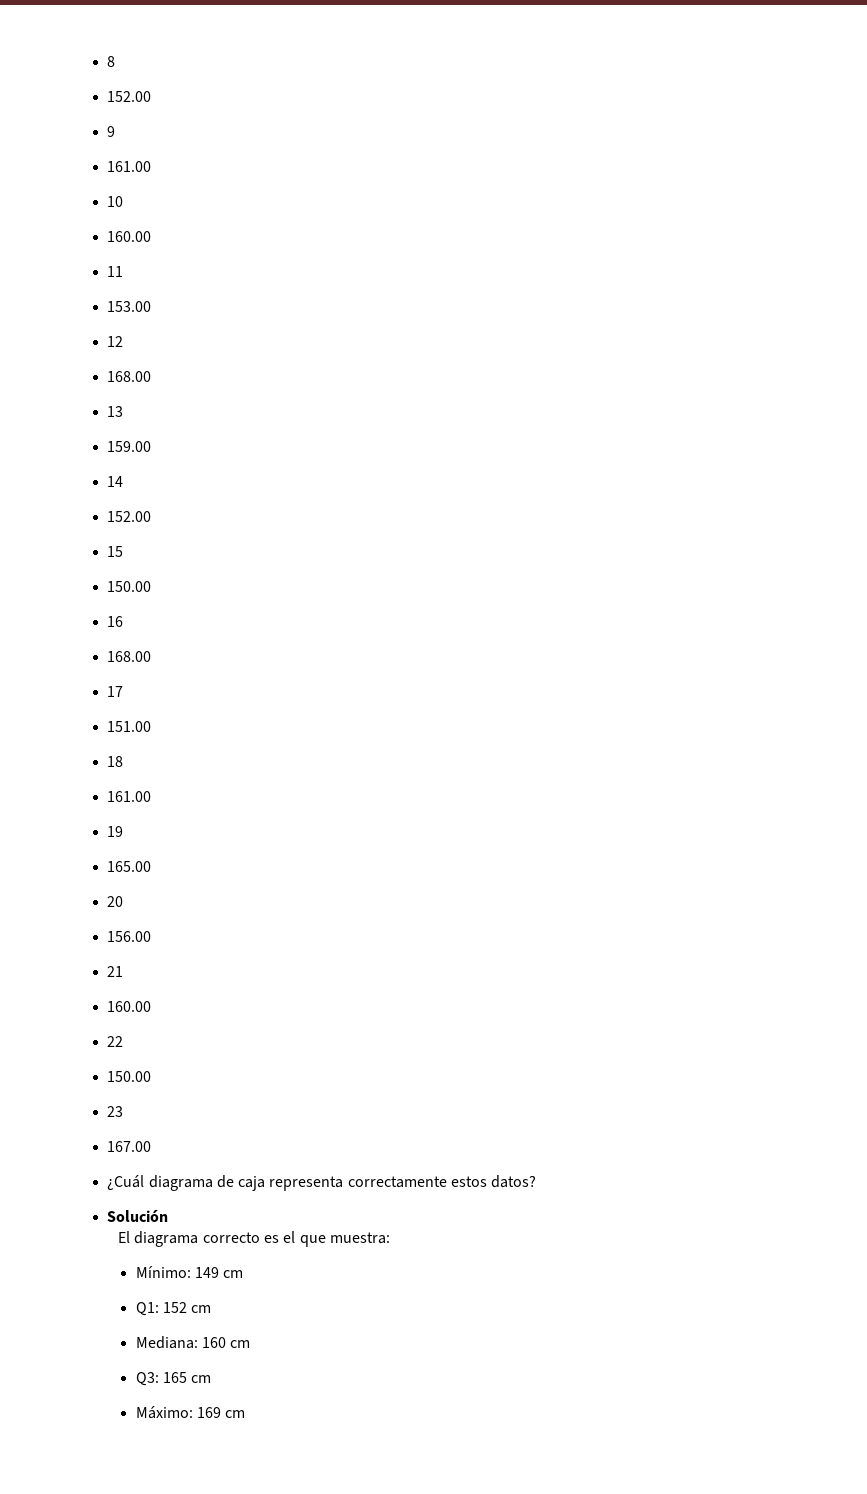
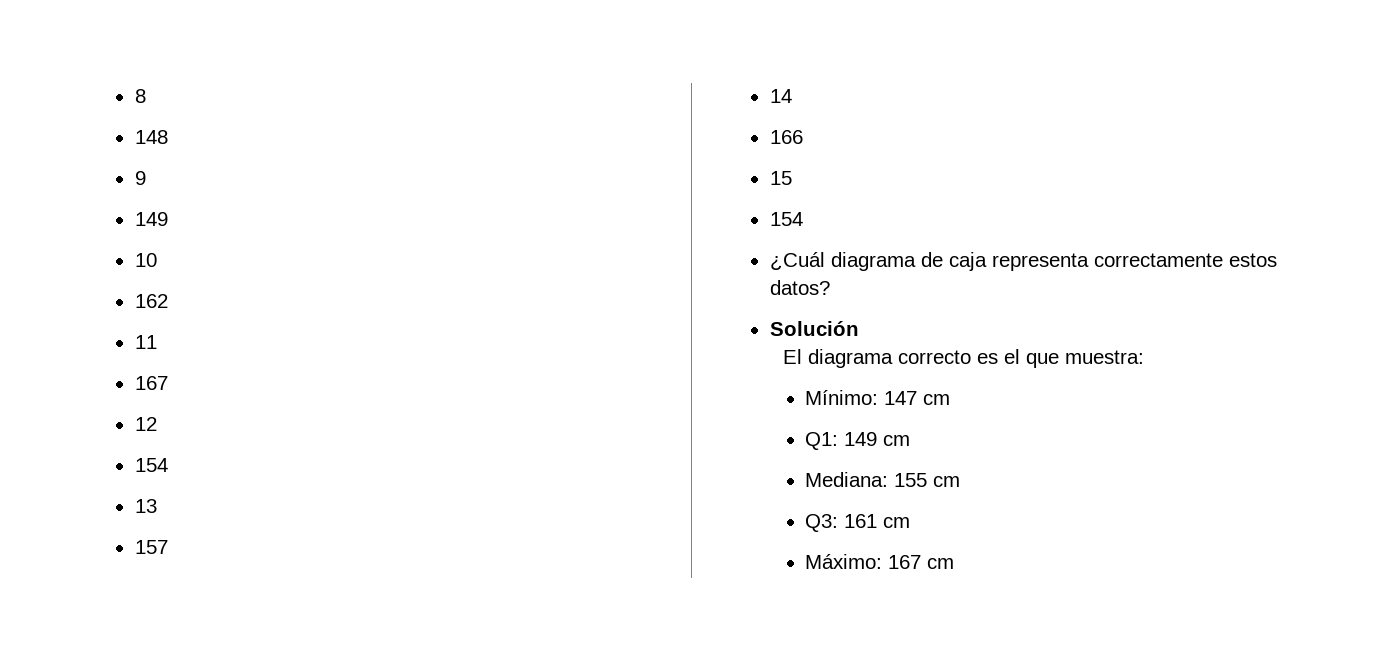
[107,91,152,102] 152.00 -> [134,130,168,144] 148
[107,161,152,172] 161.00 -> [134,212,168,226] 149
[107,231,152,242] 160.00 -> [134,294,168,308] 162
[107,301,152,312] 153.00 -> [134,376,168,390] 167
[107,371,152,382] 168.00 -> [134,458,168,472] 154
[107,441,152,452] 159.00 -> [134,540,168,554] 157
[107,511,152,522] 152.00 -> [769,130,803,144] 166
[107,581,152,592] [107,616,124,627] [107,651,152,662] [107,686,124,697] [107,721,152,732] [107,756,124,767] [107,791,152,802] [107,826,124,837] [107,861,152,872] [107,896,124,907] [107,931,152,942] [107,966,124,977] [107,1001,152,1012] [107,1036,124,1047] [107,1071,152,1082] [107,1106,124,1117] [107,1141,152,1152] 150.00 // 16 // 168.00 // 17 // 151.00 // 18 // 161.00 // 19 // 165.00 // 20 // 156.00 // 21 // 160.00 // 22 // 150.00 // 23 // 167.00 -> [769,212,803,226] 154
(191, 1272) none -> [884,391,951,405] [805,432,839,450] 147 cm // Q1:
[135,1302,212,1316] // Q1: 152 cm -> (911, 440) none
[202,1337,227,1348] 160 -> [894,473,928,487] 155
[163,1372,188,1383] 165 -> [844,514,878,528] 161
[197,1407,222,1418] 169 -> [888,555,922,569] 167

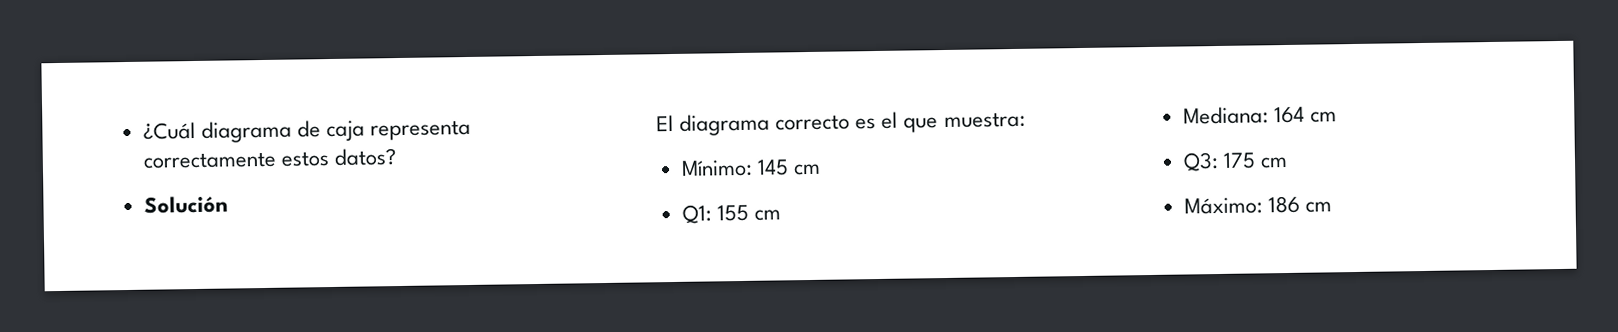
[134,89,146,103] [134,130,168,144] [134,171,146,185] [134,212,168,226] [134,253,157,267] [134,294,168,308] [134,335,157,349] [134,376,168,390] [134,417,157,431] [134,458,168,472] [134,499,157,513] [134,540,168,554] [769,89,792,103] [769,130,803,144] [769,171,792,185] [769,212,803,226] 8 // 148 // 9 // 149 // 10 // 162 // 11 // 167 // 12 // 154 // 13 // 157 // 14 // 166 // 15 // 154 // -> (142, 130) none
[884,391,918,405] 147 -> [756,159,789,176] 145
[844,432,878,446] 149 -> [716,204,749,222] 155
[894,473,928,487] 155 -> [1273,106,1305,124] 164
[844,514,878,528] 161 -> [1222,152,1256,169] 175
[888,555,922,569] 167 -> [1267,195,1300,214] 186

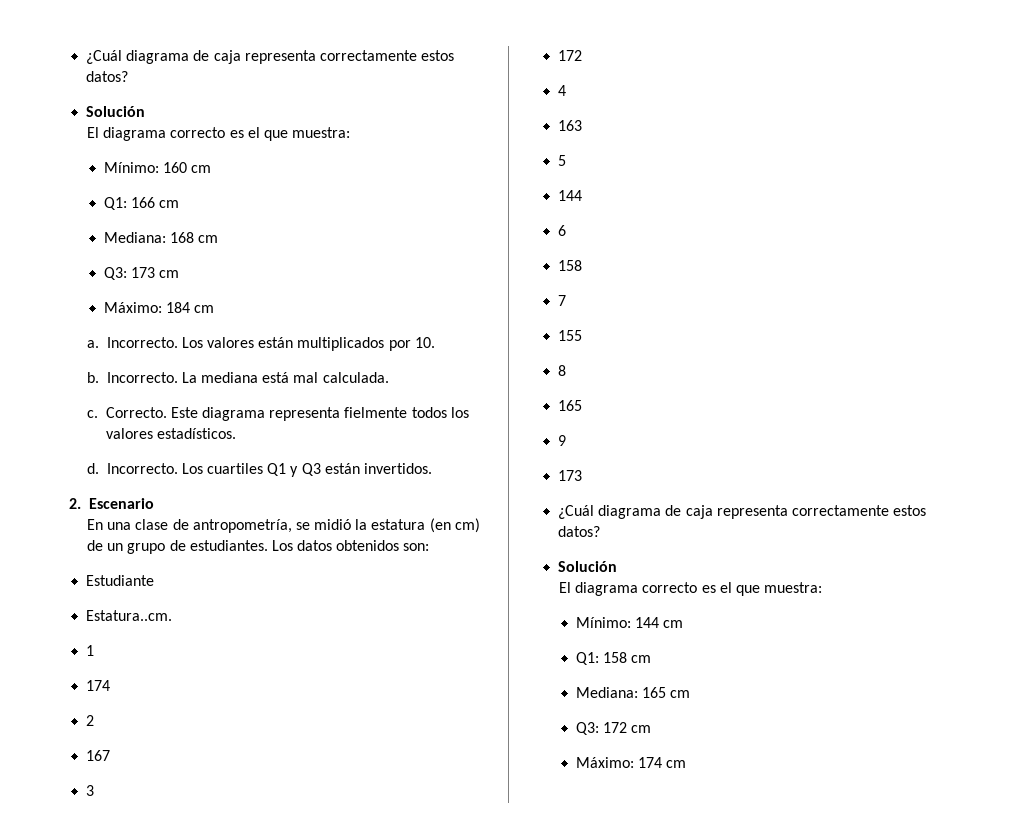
[756,159,821,176] [681,204,781,224] [1182,106,1337,125] [1182,152,1288,172] [1183,195,1332,215] 145 cm // Q1: 155 cm // Mediana: 164 cm // Q3: 175 cm // Máximo: 186 cm -> [163,162,212,173] [104,197,180,210] [104,232,219,243] [104,267,180,280] [104,302,215,313] [86,337,435,351] [86,372,389,383] [86,407,469,421] [105,428,236,439] [86,463,433,477] [68,498,154,509] [86,518,480,533] [86,540,430,554] [86,575,155,586] [86,610,173,621] [86,645,95,656] [86,680,111,691] [86,715,95,726] [86,750,111,761] [86,785,95,796] [558,50,583,61] [558,85,567,96] [558,120,583,131] [558,155,567,166] [558,190,583,201] [558,225,567,236] [558,260,583,271] [558,295,567,306] [558,330,583,341] [558,365,567,376] [558,400,583,411] [558,435,567,446] [558,470,583,481] [558,505,927,519] [558,526,601,537] [558,561,618,572] [558,582,823,596] [576,617,684,628] [576,652,652,665] [576,687,691,698] [576,722,652,735] [576,757,687,768] 160 cm // Q1: 166 cm // Mediana: 168 cm // Q3: 173 cm // Máximo: 184 cm // a. Incorrecto. Los valores están multiplicados por 10. // b. Incorrecto. La mediana está mal calculada. // c. Correcto. Este diagrama representa fielmente todos los valores estadísticos. // d. Incorrecto. Los cuartiles Q1 y Q3 están invertidos. // 2. Escenario // En una clase de antropometría, se midió la estatura (en cm) de un grupo de estudiantes. Los datos obtenidos son: // Estudiante // Estatura..cm. // 1 // 174 // 2 // 167 // 3 // 172 // 4 // 163 // 5 // 144 // 6 // 158 // 7 // 155 // 8 // 165 // 9 // 173 // ¿Cuál diagrama de caja representa correctamente estos datos? // Solución // El diagrama correcto es el que muestra: // Mínimo: 144 cm // Q1: 158 cm // Mediana: 165 cm // Q3: 172 cm // Máximo: 174 cm

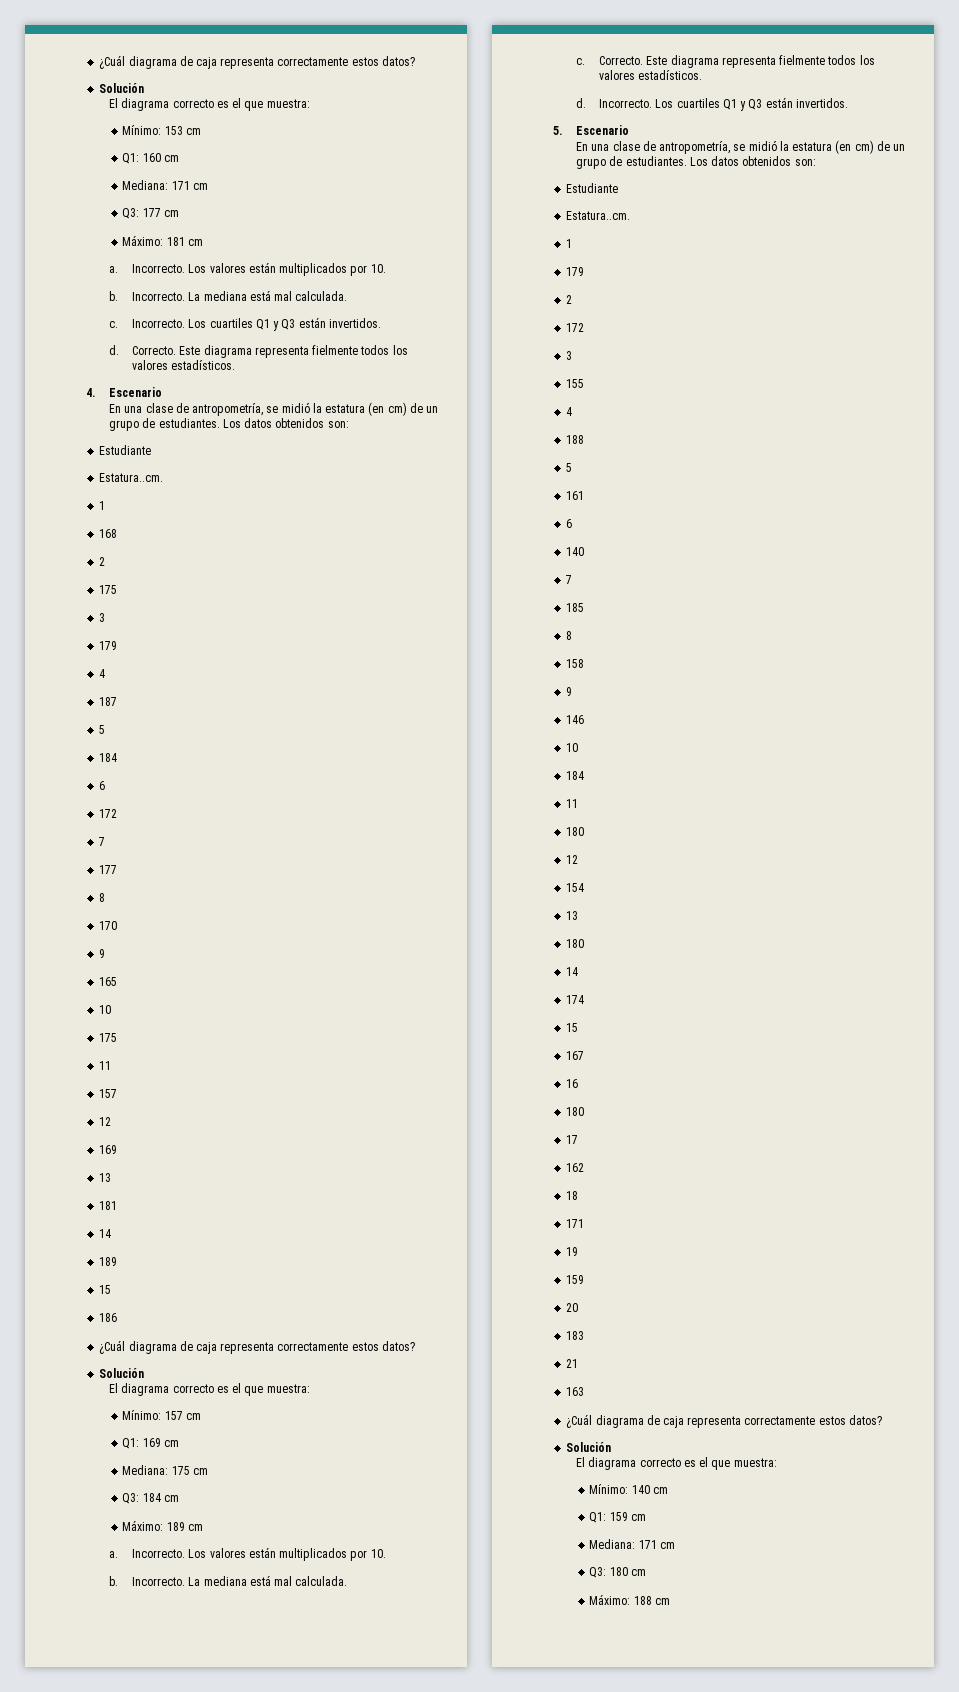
(160, 167) none -> [164,126,201,135] [122,153,140,164] 153 cm // Q1:
[104,197,180,210] [104,232,219,243] [104,267,180,280] [104,302,191,313] // Q1: 166 cm // Mediana: 168 cm // Q3: 173 cm // Máximo: 184 -> [122,180,208,190] [122,208,179,219] [122,235,203,246] [109,262,386,276] [109,290,348,301] [109,317,381,331] [109,345,408,358] [132,360,236,370] [86,387,163,397] [109,402,439,416] [109,418,349,431] [99,445,152,455] [99,473,164,482] [99,501,106,510] [99,529,118,538] [99,557,106,566] [99,585,118,594] [99,613,106,622] [99,641,118,650] [99,669,106,678] [99,697,118,706] [99,725,106,734] [99,753,118,762] [99,781,106,790] [99,809,118,818] [99,837,106,846] [99,865,118,874] [99,893,106,902] [99,921,118,930] [99,949,106,958] [99,977,118,986] [99,1005,112,1014] [99,1033,118,1042] [99,1061,112,1070] [99,1089,118,1098] [99,1117,112,1126] [99,1145,118,1154] [99,1173,112,1182] [99,1201,118,1210] [99,1229,112,1238] [99,1257,118,1266] [99,1285,112,1294] [99,1313,118,1322] [99,1340,415,1354] [99,1368,145,1378] [109,1383,310,1396] [122,1410,201,1420] [122,1438,179,1449] [122,1465,208,1475] [122,1493,179,1504] [122,1520,185,1531] // Mediana: 171 cm // Q3: 177 cm // Máximo: 181 cm // a. Incorrecto. Los valores están multiplicados por 10. // b. Incorrecto. La mediana está mal calculada. // c. Incorrecto. Los cuartiles Q1 y Q3 están invertidos. // d. Correcto. Este diagrama representa fielmente todos los valores estadísticos. // 4. Escenario // En una clase de antropometría, se midió la estatura (en cm) de un grupo de estudiantes. Los datos obtenidos son: // Estudiante // Estatura..cm. // 1 // 168 // 2 // 175 // 3 // 179 // 4 // 187 // 5 // 184 // 6 // 172 // 7 // 177 // 8 // 170 // 9 // 165 // 10 // 175 // 11 // 157 // 12 // 169 // 13 // 181 // 14 // 189 // 15 // 186 // ¿Cuál diagrama de caja representa correctamente estos datos? // Solución // El diagrama correcto es el que muestra: // Mínimo: 157 cm // Q1: 169 cm // Mediana: 175 cm // Q3: 184 cm // Máximo: 189
[68,498,81,509] 2. -> [553,126,564,135] 5.
[86,680,111,691] [86,715,95,726] [86,750,111,761] [86,785,95,796] [558,50,583,61] [558,85,567,96] [558,120,583,131] [558,155,567,166] [558,190,583,201] [558,225,567,236] [558,260,583,271] [558,295,567,306] [558,330,583,341] [558,365,567,376] [558,400,583,411] [558,435,567,446] [558,470,583,481] 174 // 2 // 167 // 3 // 172 // 4 // 163 // 5 // 144 // 6 // 158 // 7 // 155 // 8 // 165 // 9 // 173 -> [566,267,585,276] [566,295,573,304] [566,323,585,332] [566,351,573,360] [566,379,585,388] [566,407,573,416] [566,435,585,444] [566,463,573,472] [566,491,585,500] [566,519,573,528] [566,547,585,556] [566,575,573,584] [566,603,585,612] [566,631,573,640] [566,659,585,668] [566,687,573,696] [566,715,585,724] [566,743,579,752] [566,771,585,780] [566,799,579,808] [566,827,585,836] [566,855,579,864] [566,883,585,892] [566,911,579,920] [566,939,585,948] [566,967,579,976] [566,995,585,1004] [566,1023,579,1032] [566,1051,585,1060] [566,1079,579,1088] [566,1107,585,1116] [566,1135,579,1144] [566,1163,585,1172] [566,1191,579,1200] [566,1219,585,1228] [566,1247,579,1256] [566,1275,585,1284] [566,1303,579,1312] [566,1331,585,1340] [566,1359,579,1368] [566,1387,585,1396] 179 // 2 // 172 // 3 // 155 // 4 // 188 // 5 // 161 // 6 // 140 // 7 // 185 // 8 // 158 // 9 // 146 // 10 // 184 // 11 // 180 // 12 // 154 // 13 // 180 // 14 // 174 // 15 // 167 // 16 // 180 // 17 // 162 // 18 // 171 // 19 // 159 // 20 // 183 // 21 // 163
[635,617,684,628] [576,652,652,665] [576,687,691,698] [576,722,652,735] [576,757,663,768] 144 cm // Q1: 158 cm // Mediana: 165 cm // Q3: 172 cm // Máximo: 174 -> [631,1485,668,1494] [589,1512,646,1523] [589,1539,675,1549] [589,1567,646,1578] [589,1594,652,1605] 140 cm // Q1: 159 cm // Mediana: 171 cm // Q3: 180 cm // Máximo: 188

